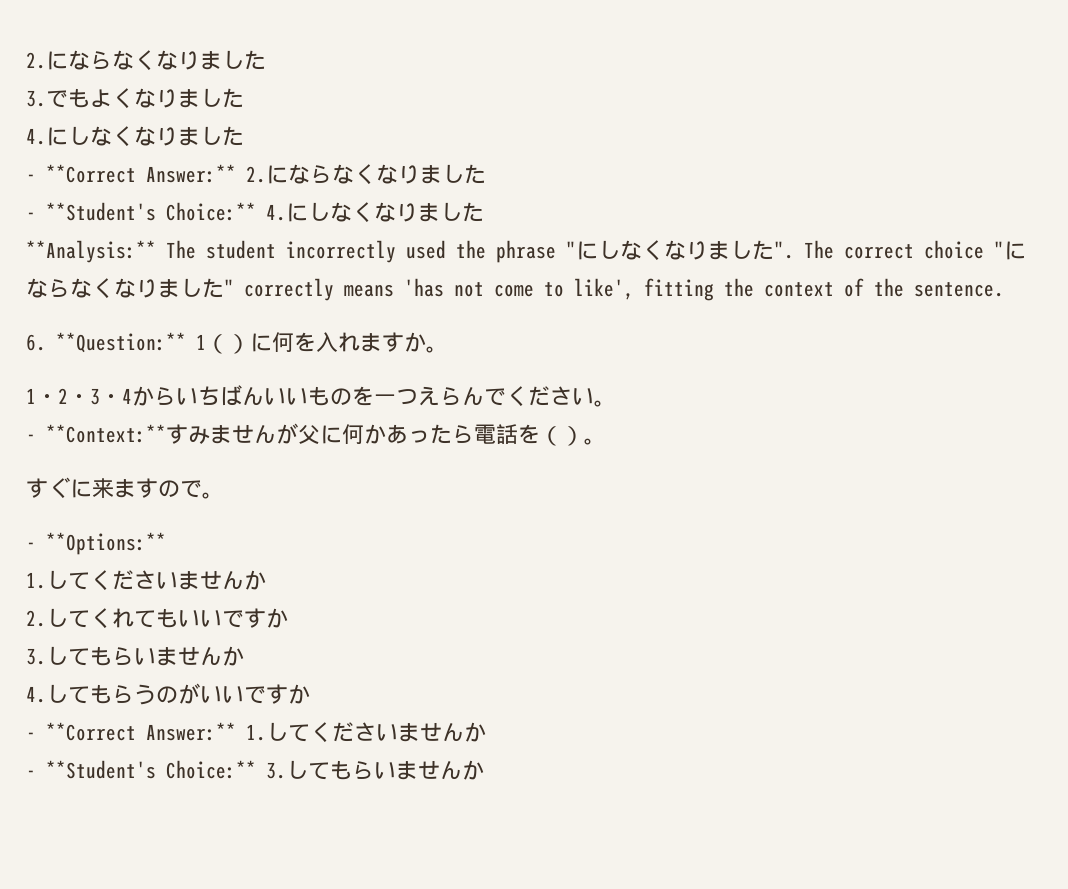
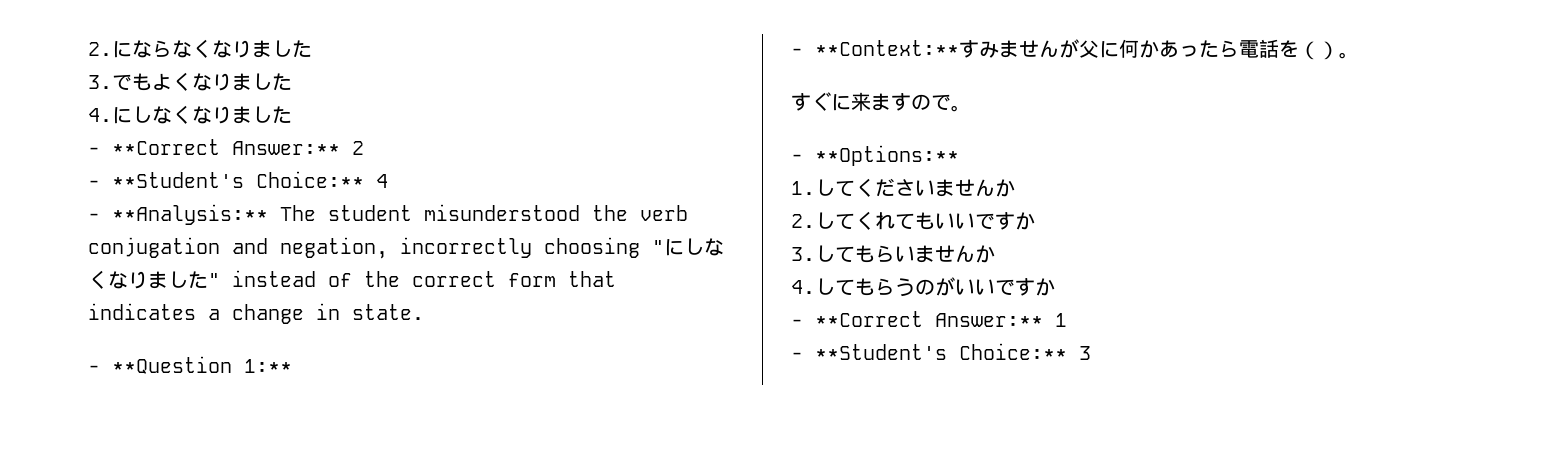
[246,164,486,185] [26,202,484,223] [26,240,556,263] 2.にならなくなりました // - **Student's Choice:** 4.にしなくなりました // **Analysis:** The student incorrectly used the phrase -> [352,141,364,155] [88,171,388,188] [88,204,688,225] [88,237,640,259] 2 // - **Student's Choice:** 4 // - **Analysis:** The student misunderstood the verb conjugation and negation, incorrectly choosing
[774,240,1026,260] [26,278,1004,301] [26,332,448,354] [26,385,616,407] ". The correct choice "にならなくなりました" correctly means 'has not come to like', fitting the context of the sentence. // 6. **Question:** 1（）に何を入れますか。 // 1・2・3・4からいちばんいいものを一つえらんでください。 -> [208,270,616,287] [88,303,424,324] [88,356,292,374] " instead of the correct form that indicates a change in state. // - **Question 1:**
[246,722,486,743] [26,760,484,780] 1.してくださいませんか // - **Student's Choice:** 3.してもらいませんか -> [1055,313,1067,327] [791,343,1091,360] 1 // - **Student's Choice:** 3

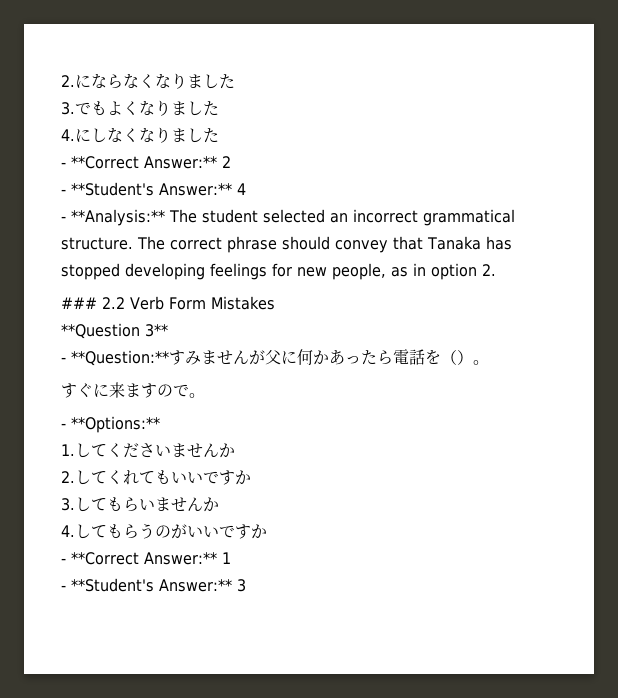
[256,171,364,188] Choice:** -> [159,183,232,196] Answer:**
[424,204,688,221] [88,237,724,259] [88,270,616,289] [88,303,424,324] [88,356,292,374] [791,40,959,56] misunderstood the verb conjugation and negation, incorrectly choosing "にしなくなりました" instead of the correct form that indicates a change in state. // - **Question 1:** // - **Context:** -> [263,209,515,226] [61,236,512,253] [61,263,496,280] [61,296,275,310] [61,323,168,339] [61,350,169,366] selected an incorrect grammatical structure. The correct phrase should convey that Tanaka has stopped developing feelings for new people, as in option 2. // ### 2.2 Verb Form Mistakes // **Question 3** // - **Question:**
[959,343,1067,360] Choice:** -> [159,579,232,592] Answer:**

